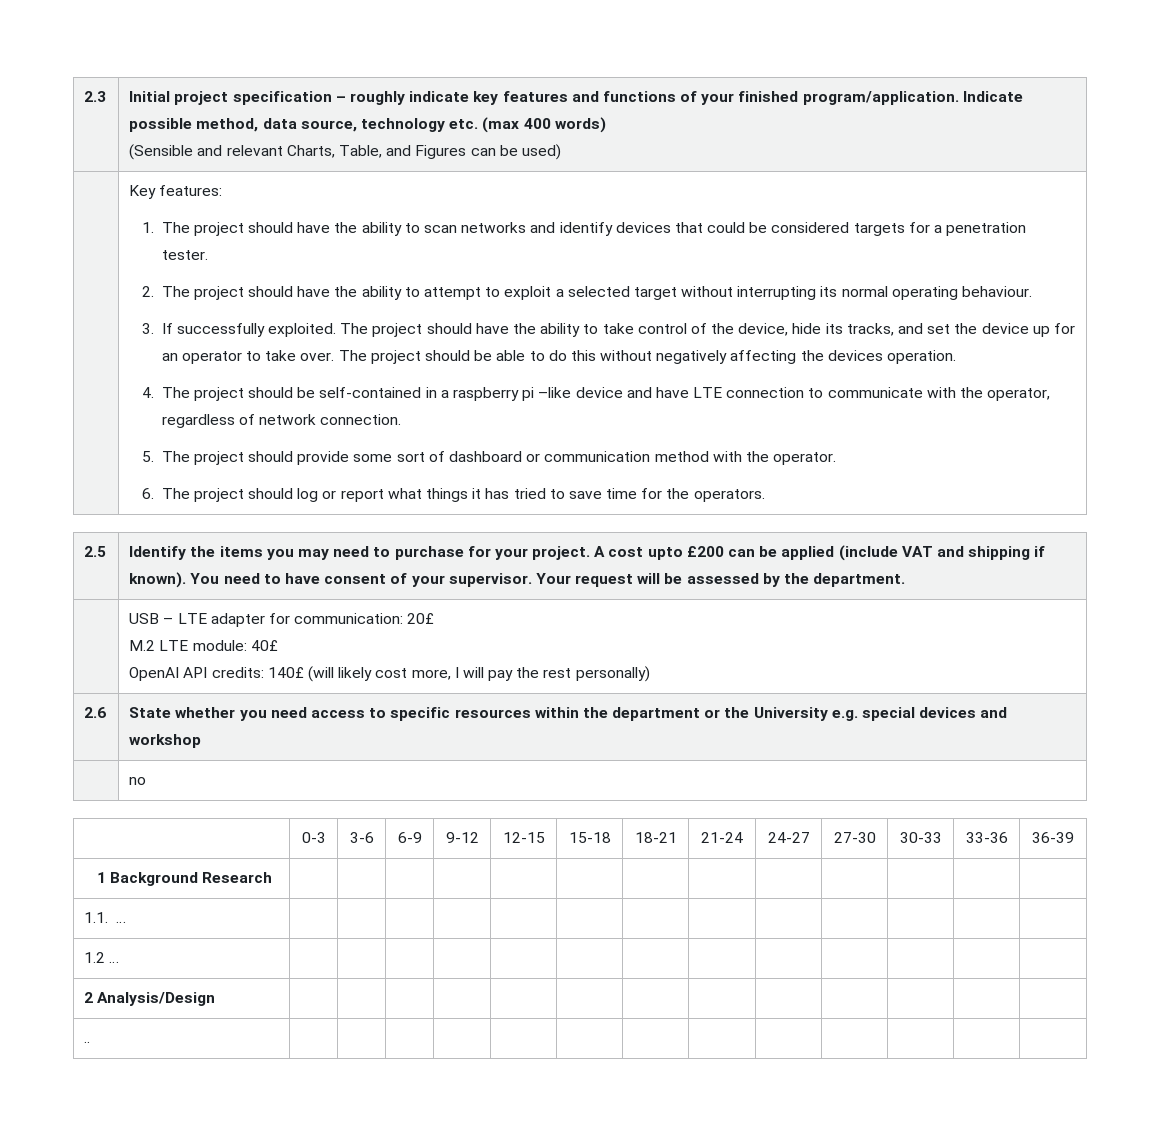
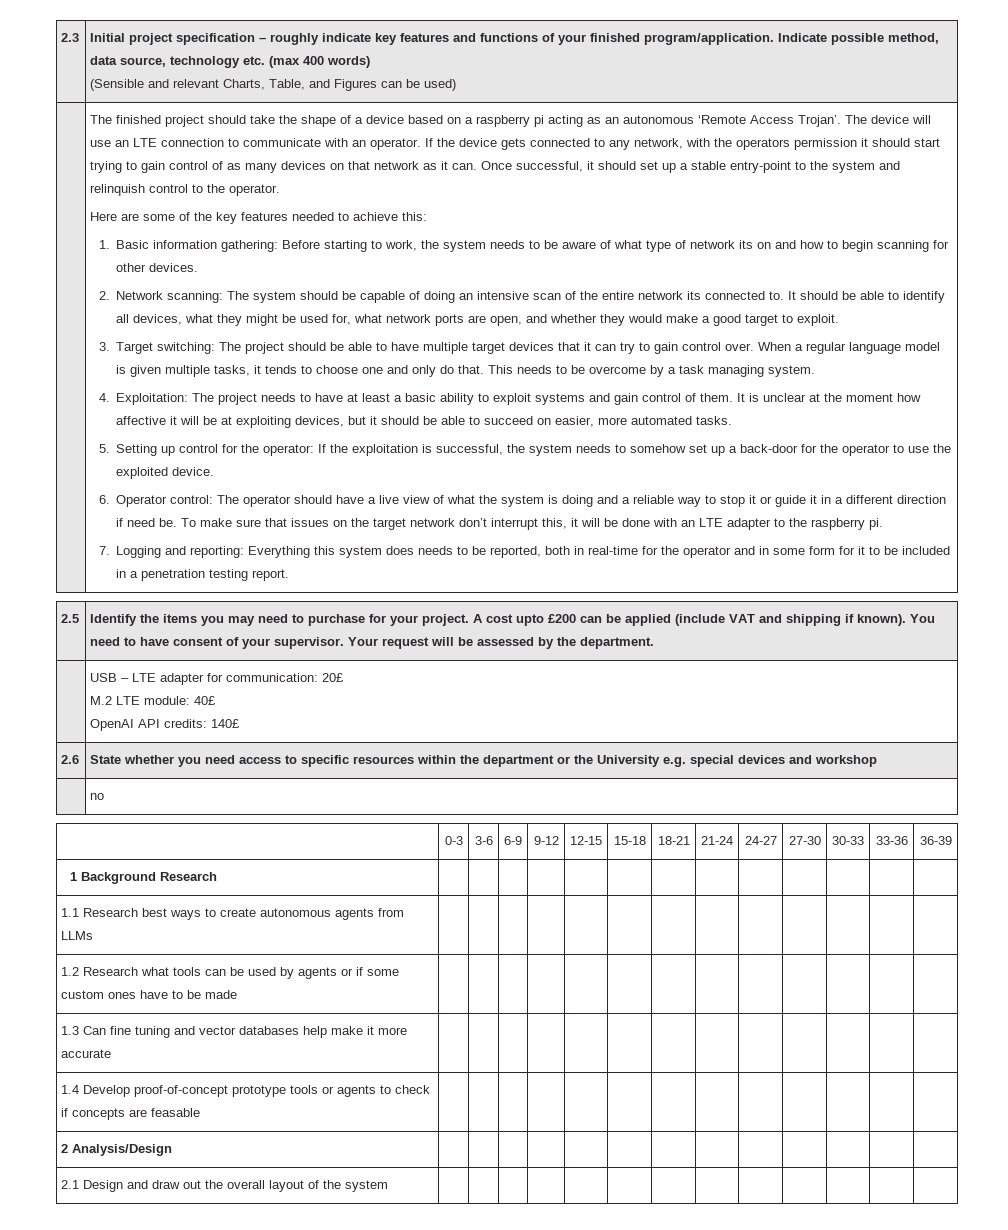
[129,185,223,199] [141,222,1027,236] [161,250,208,260] [141,286,1033,300] [141,323,1075,337] [161,350,335,364] Key features: // 1. The project should have the ability to scan networks and identify devices that could be considered targets for a penetration tester. // 2. The project should have the ability to attempt to exploit a selected target without interrupting its normal operating behaviour. // 3. If successfully exploited. The project should have the ability to take control of the device, hide its tracks, and set the device up for an operator to take over. -> [90,115,932,127] [90,138,941,150] [90,161,901,173] [90,184,281,196] [90,212,428,224] [98,240,950,252] [116,263,199,272] [98,291,946,303] [116,314,840,326] [98,342,216,354] The finished project should take the shape of a device based on a raspberry pi acting as an autonomous ‘Remote Access Trojan’. The device will use an LTE connection to communicate with an operator. If the device gets connected to any network, with the operators permission it should start trying to gain control of as many devices on that network as it can. Once successful, it should set up a stable entry-point to the system and relinquish control to the operator. // Here are some of the key features needed to achieve this: // 1. Basic information gathering: Before starting to work, the system needs to be aware of what type of network its on and how to begin scanning for other devices. // 2. Network scanning: The system should be capable of doing an intensive scan of the entire network its connected to. It should be able to identify all devices, what they might be used for, what network ports are open, and whether they would make a good target to exploit. // 3. Target switching:
[548,350,957,364] do this without negatively affecting the devices operation. -> [391,342,941,354] [116,365,816,377] have multiple target devices that it can try to gain control over. When a regular language model is given multiple tasks, it tends to choose one and only do that. This needs to be overcome by a task managing system.
[161,387,1051,401] [161,414,402,428] [141,451,837,465] [141,488,765,502] The project should be self-contained in a raspberry pi –like device and have LTE connection to communicate with the operator, regardless of network connection. // 5. The project should provide some sort of dashboard or communication method with the operator. // 6. The project should log or report what things it has tried to save time for the operators. -> [116,393,922,405] [116,416,733,428] [98,444,952,456] [116,467,215,479] [98,495,947,507] [116,518,884,530] [98,546,951,558] [116,569,290,581] Exploitation: The project needs to have at least a basic ability to exploit systems and gain control of them. It is unclear at the moment how affective it will be at exploiting devices, but it should be able to succeed on easier, more automated tasks. // 5. Setting up control for the operator: If the exploitation is successful, the system needs to somehow set up a back-door for the operator to use the exploited device. // 6. Operator control: The operator should have a live view of what the system is doing and a reliable way to stop it or guide it in a different direction if need be. To make sure that issues on the target network don’t interrupt this, it will be done with an LTE adapter to the raspberry pi. // 7. Logging and reporting: Everything this system does needs to be reported, both in real-time for the operator and in some form for it to be included in a penetration testing report.
[307,666,650,682] (will likely cost more, I will pay the rest personally) -> (241, 723) none
[84,912,126,923] [84,952,120,963] [84,992,216,1006] [84,1041,91,1043] 1.1. … | | | | | | | | | | | | | // 1.2 … | | | | | | | | | | | | | // 2 Analysis/Design | | | | | | | | | | | | | // .. -> [61,908,405,920] [61,931,94,940] [61,967,400,979] [61,990,238,999] [61,1026,408,1038] [61,1049,112,1058] [61,1085,431,1097] [61,1108,201,1120] [61,1144,173,1156] [61,1180,389,1192] 1.1 Research best ways to create autonomous agents from LLMs | | | | | | | | | | | | | // 1.2 Research what tools can be used by agents or if some custom ones have to be made | | | | | | | | | | | | | // 1.3 Can fine tuning and vector databases help make it more accurate | | | | | | | | | | | | | // 1.4 Develop proof-of-concept prototype tools or agents to check if concepts are feasable | | | | | | | | | | | | | // 2 Analysis/Design | | | | | | | | | | | | | // 2.1 Design and draw out the overall layout of the system

